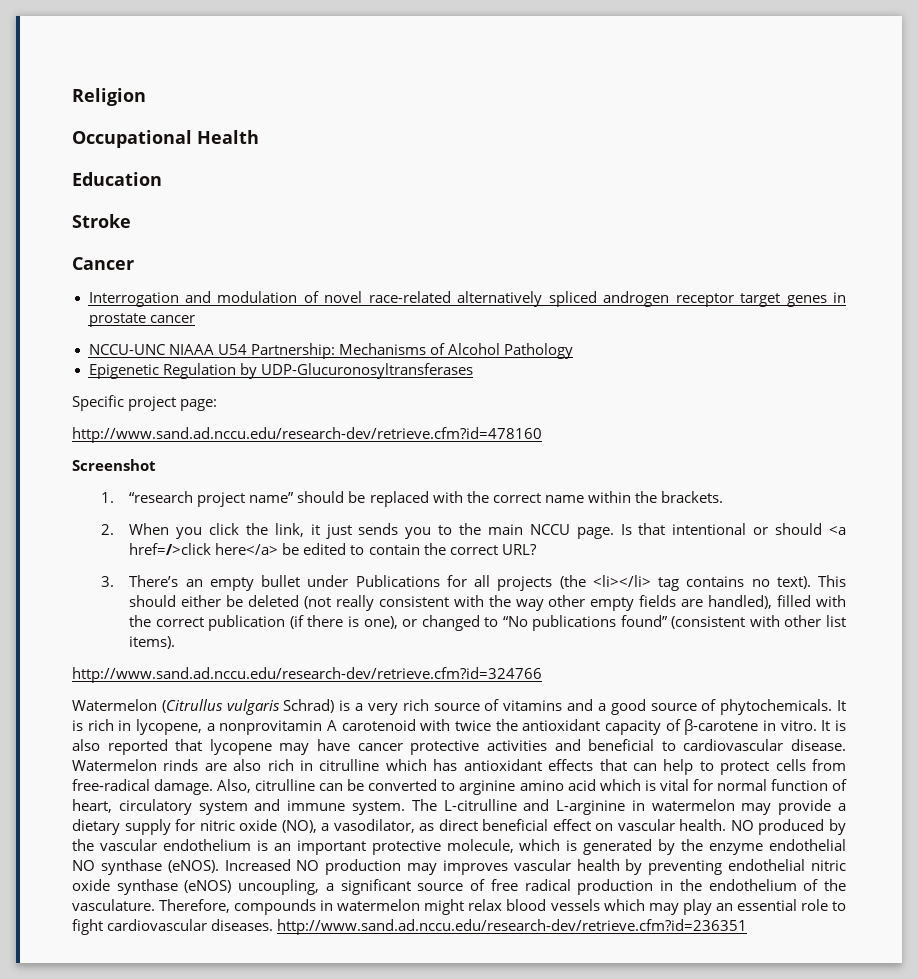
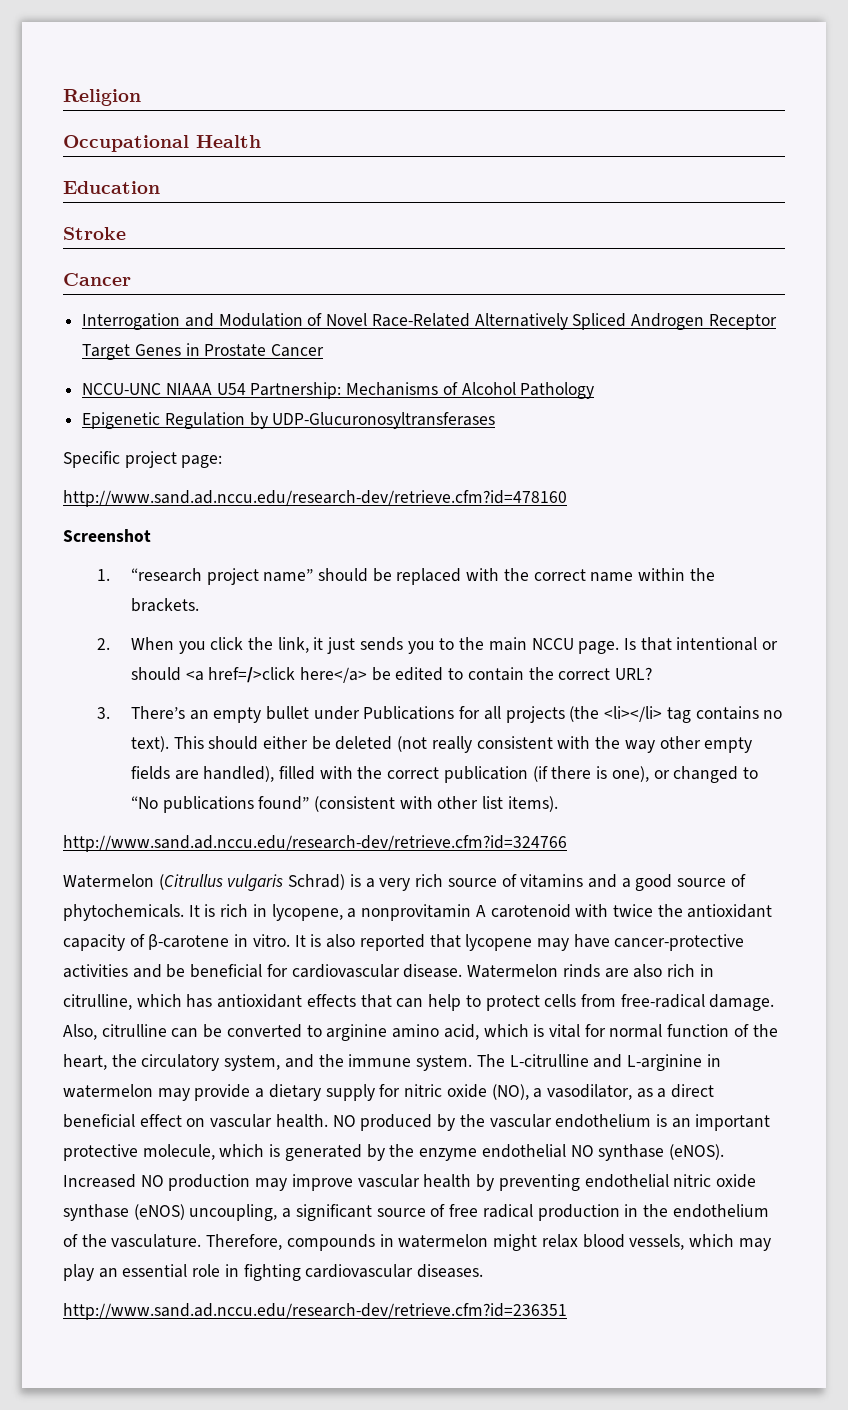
[217,291,847,307] [88,313,195,327] modulation of novel race-related alternatively spliced androgen receptor target genes in prostate cancer -> [218,313,777,330] [82,343,325,360] Modulation of Novel Race-Related Alternatively Spliced Androgen Receptor Target Genes in Prostate Cancer
[357,739,676,755] cancer protective activities and beneficial to -> [614,934,745,951] [63,964,288,978] cancer-protective activities and be beneficial for
[319,759,380,771] citrulline -> [63,994,132,1010] citrulline,
[567,779,596,791] acid -> [443,1024,479,1040] acid,
[72,799,281,815] heart, circulatory system and -> [752,1024,778,1037] [63,1054,344,1071] the heart, the circulatory system, and the
(435, 827) none -> [657,1088,667,1098] a
[442,860,508,875] improves -> [291,1174,353,1191] improve
[550,899,600,911] vessels -> [629,1234,685,1250] vessels,
[832,901,847,911] [72,919,103,935] to fight -> [224,1264,301,1281] in fighting
(274, 925) none -> (484, 1271) //

